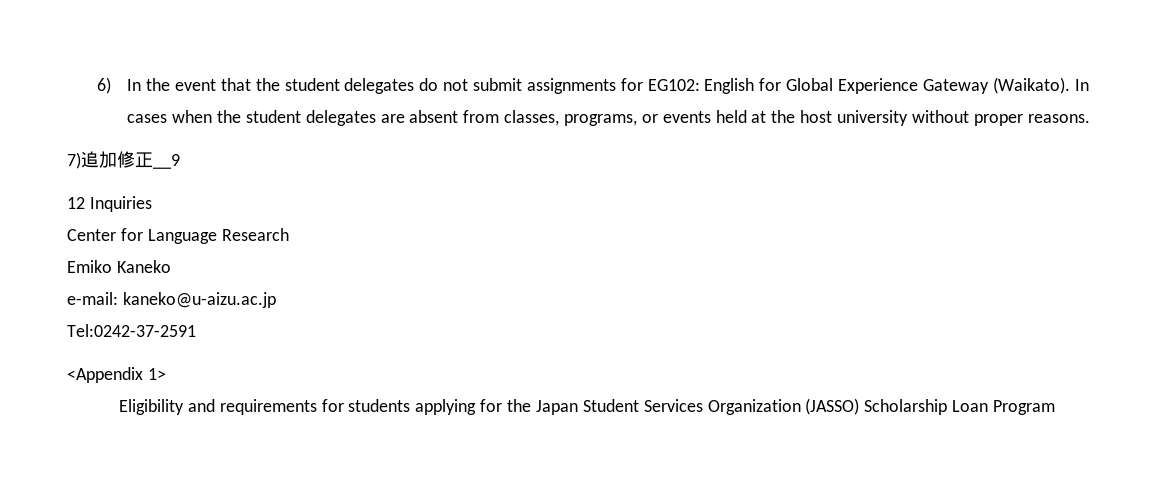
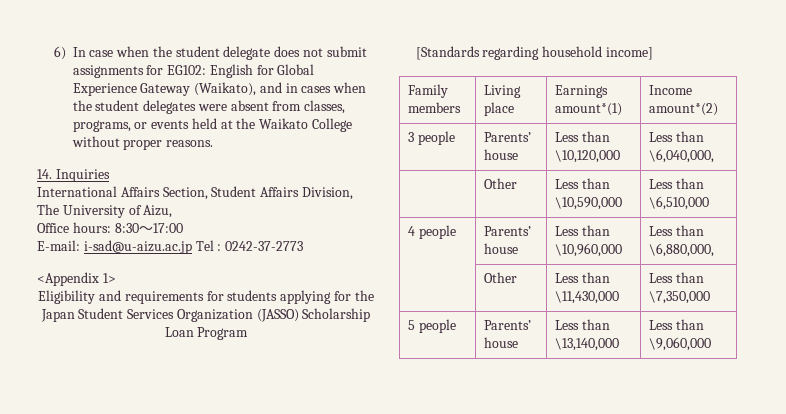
[146,78,439,94] the event that the student delegates do -> [89,46,301,60] case when the student delegate does
[992,77,1089,94] (Waikato). In -> [194,82,298,96] (Waikato), and in
[380,114,405,123] are -> [197,104,227,111] were
[800,110,909,126] host university -> [259,118,352,132] Waikato College
[67,151,172,169] [171,154,180,166] [67,196,152,212] [67,228,289,244] [67,260,171,273] [67,292,276,308] [67,324,196,337] 7)追加修正＿9 // 12 Inquiries // Center for Language Research // Emiko Kaneko // e-mail: kaneko@u-aizu.ac.jp // Tel:0242-37-2591 -> [37,169,110,182] [37,186,353,200] [37,204,173,218] [37,222,183,233] [37,240,304,254] 14. Inquiries // International Affairs Section, Student Affairs Division, The University of Aizu, // Office hours: 8:30～17:00 // E-mail: i-sad@u-aizu.ac.jp Tel : 0242-37-2773
(1055, 407) none -> [415,46,653,60] [407,84,448,98] [407,102,461,113] [483,85,521,98] [483,102,514,116] [554,85,608,98] [554,103,622,116] [648,85,692,95] [648,103,718,116] [407,131,455,145] [483,132,531,142] [483,149,518,160] [554,131,610,142] [554,150,620,163] [648,131,704,142] [648,149,714,163] [483,178,517,189] [554,178,610,189] [554,197,622,210] [648,178,704,189] [648,196,709,210] [407,225,456,239] [483,226,531,236] [483,243,518,254] [554,225,610,236] [554,243,622,257] [648,225,704,236] [648,243,714,257] [483,272,517,283] [554,272,610,283] [554,291,619,304] [648,272,704,283] [648,291,710,304] [407,319,456,333] [483,320,531,330] [483,337,518,348] [554,319,610,330] [554,338,619,351] [648,319,704,330] [648,337,711,351] // [Standards regarding household income] // Family members | Living place | Earnings amount*(1) | Income amount*(2) // 3 people | Parents’ house | Less than \10,120,000 | Less than \6,040,000, // | Other | Less than \10,590,000 | Less than \6,510,000 // 4 people | Parents’ house | Less than \10,960,000 | Less than \6,880,000, // | Other | Less than \11,430,000 | Less than \7,350,000 // 5 people | Parents’ house | Less than \13,140,000 | Less than \9,060,000

